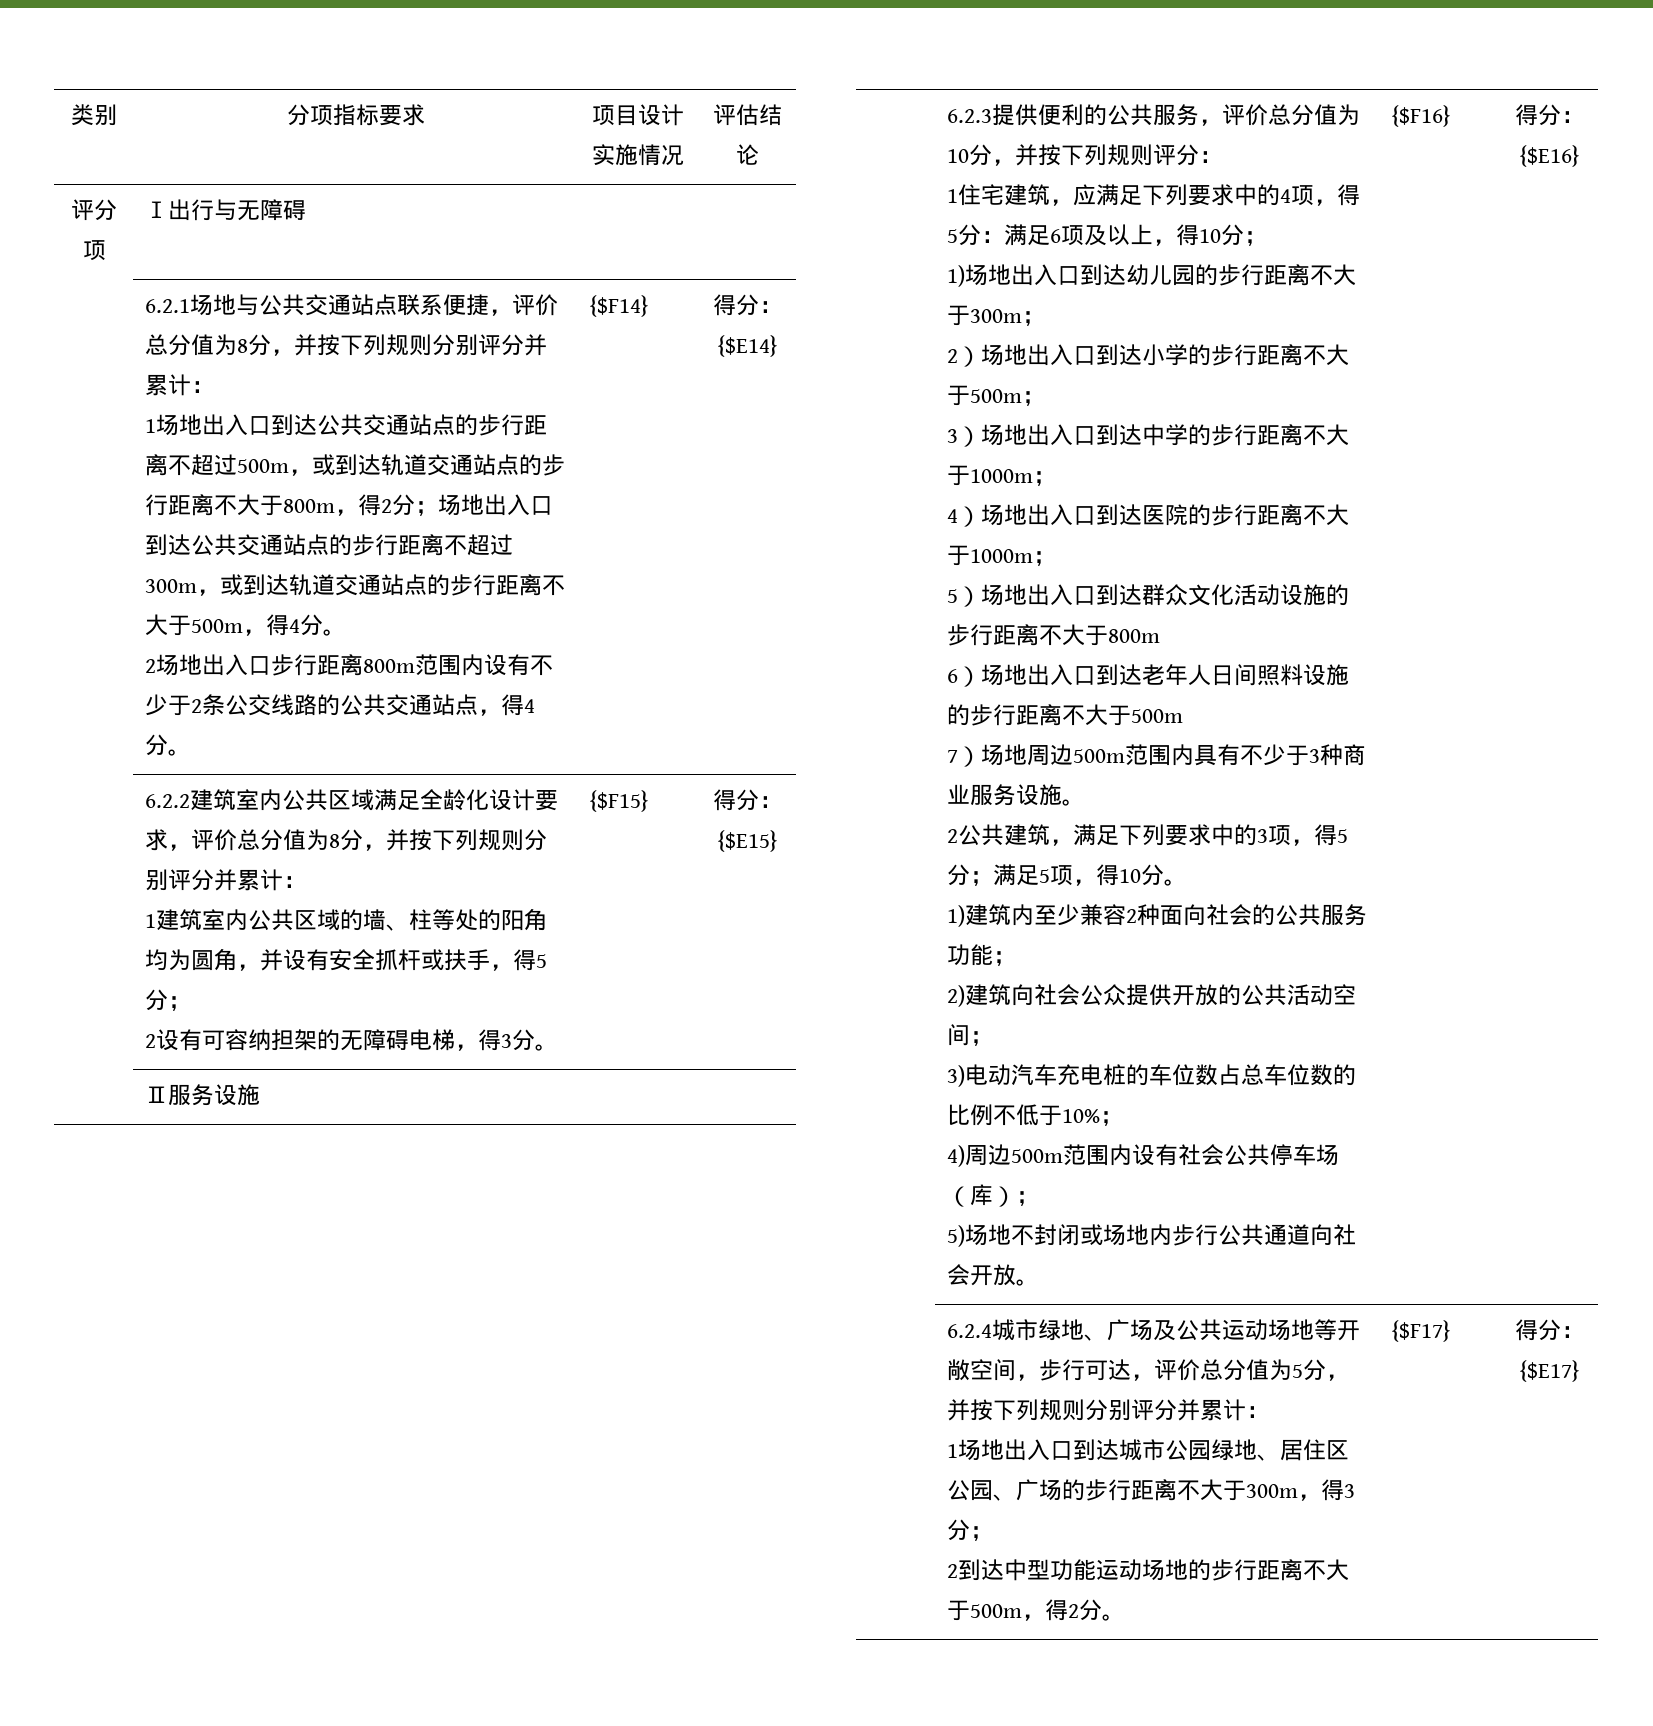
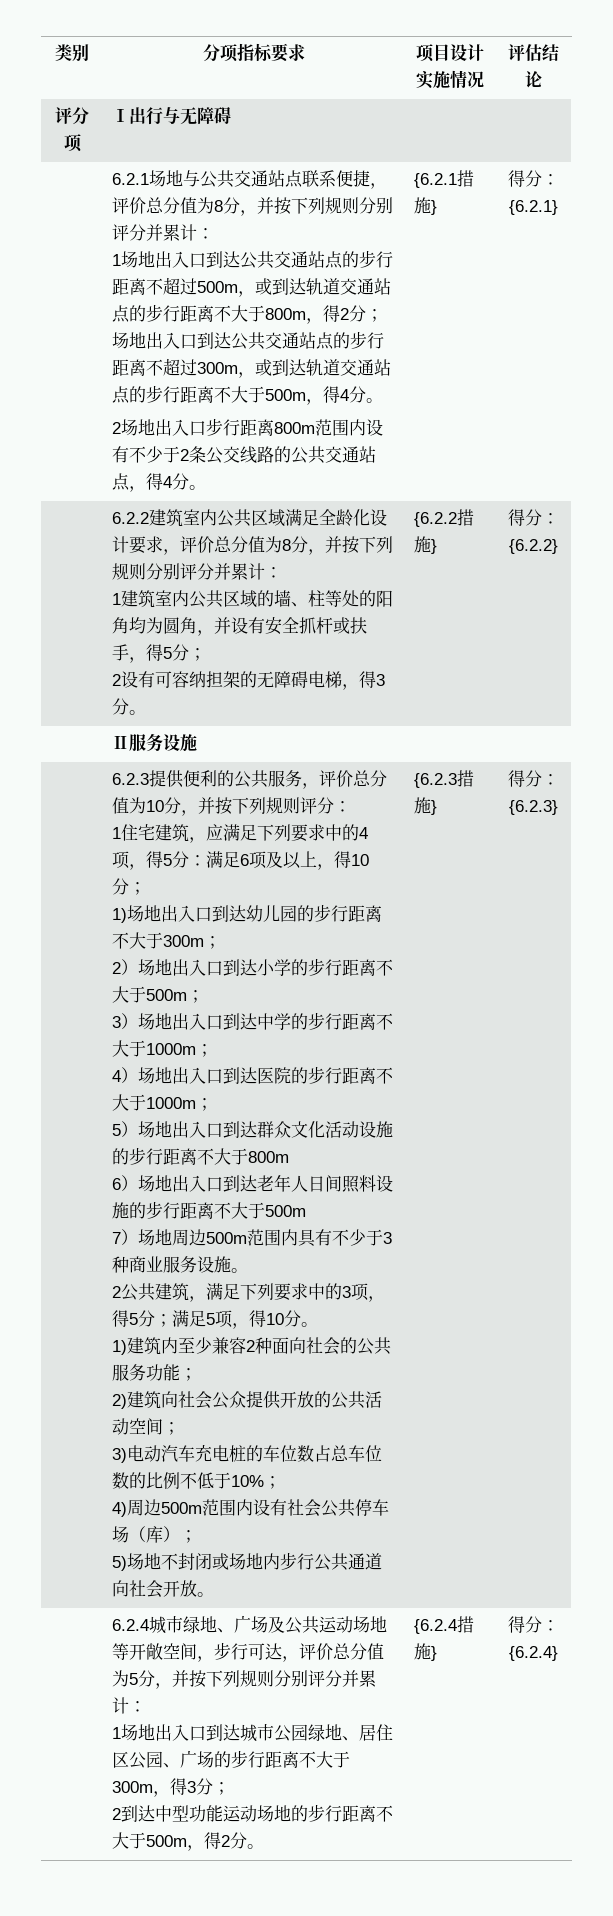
[588,295,649,317] [712,294,782,316] [716,335,778,357] {$F14} | 得分：{$E14} -> [413,170,474,188] [413,197,437,215] [508,170,559,187] [509,200,558,215] {6.2.1措施} | 得分：{6.2.1}
[588,790,649,812] [712,789,782,811] [716,830,778,852] {$F15} | 得分：{$E15} -> [413,509,474,527] [413,536,437,554] [508,509,559,526] [509,539,558,554] {6.2.2措施} | 得分：{6.2.2}
[1390,105,1451,127] [1514,104,1584,126] [1518,145,1580,167] {$F16} | 得分：{$E16} -> [413,770,474,788] [413,797,437,815] [508,770,559,787] [509,800,558,815] {6.2.3措施} | 得分：{6.2.3}
[1390,1320,1451,1342] [1514,1319,1584,1341] [1518,1360,1580,1382] {$F17} | 得分：{$E17} -> [413,1616,474,1634] [413,1643,437,1661] [508,1616,559,1633] [509,1646,558,1661] {6.2.4措施} | 得分：{6.2.4}

